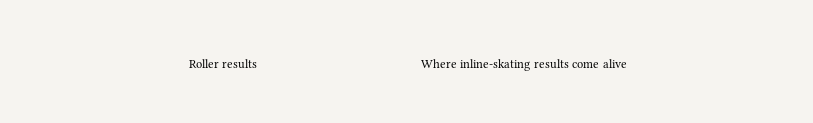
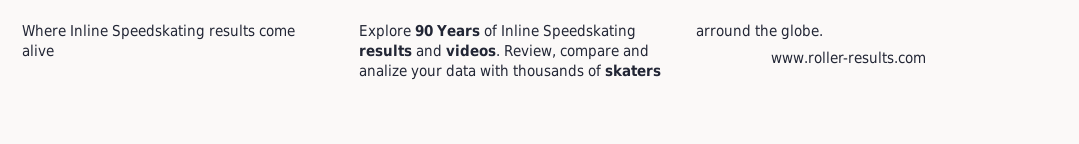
[188,59,258,69] [421,59,531,71] Roller results // Where inline-skating -> [22,24,205,40] Where Inline Speedskating
(627, 63) none -> [359,24,636,40] [359,44,649,60] [359,64,661,80] [696,24,823,40] [770,51,927,64] // Explore 90 Years of Inline Speedskating results and videos. Review, compare and analize your data with thousands of skaters arround the globe. // www.roller-results.com

